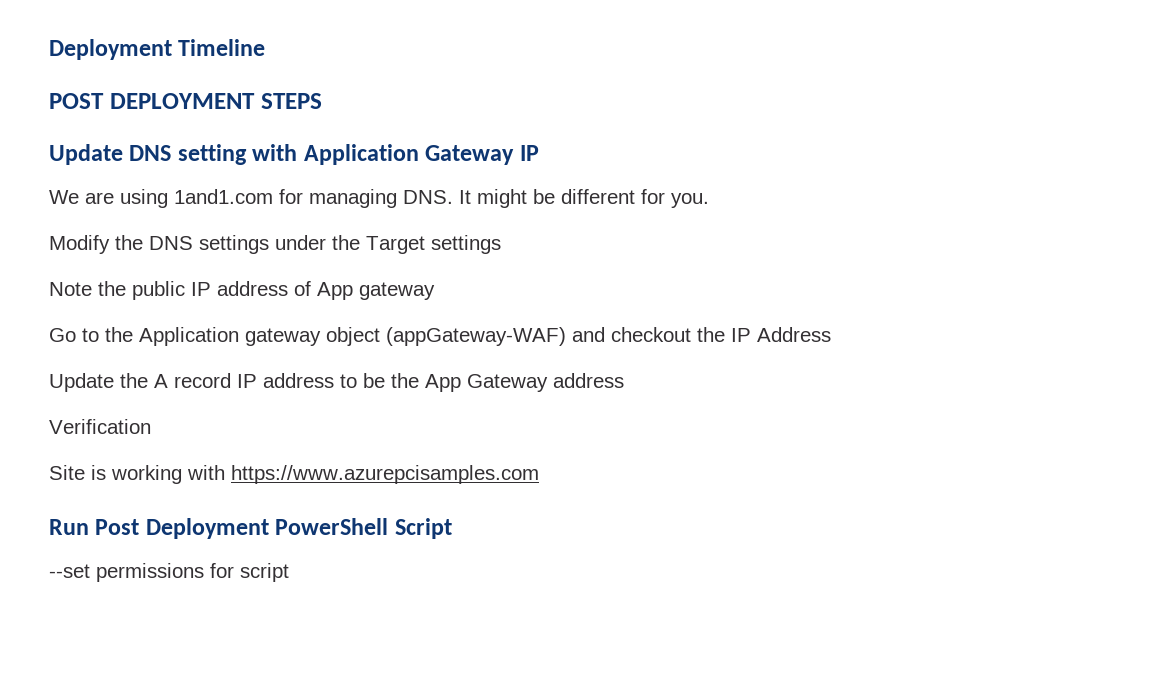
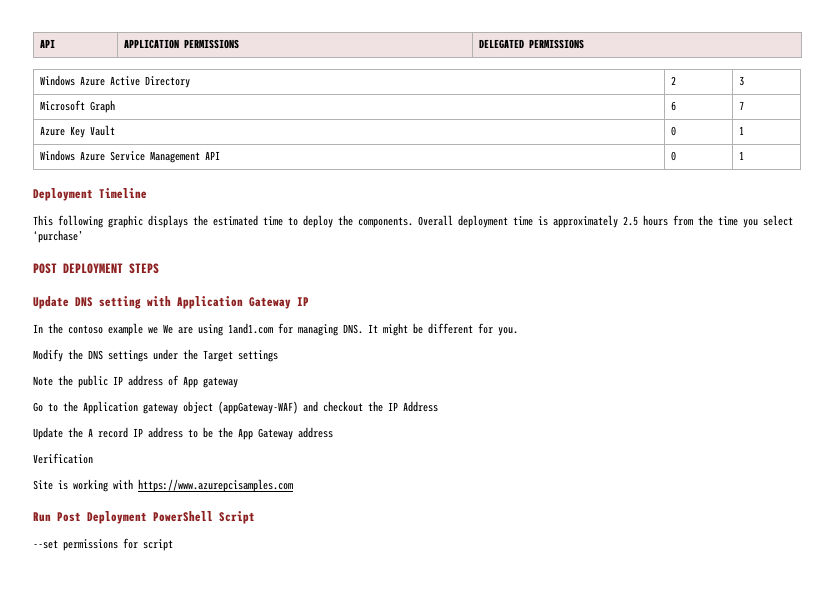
[49,39,266,60] Deployment Timeline -> [40,39,56,48] [124,39,240,49] [479,39,585,49] [40,75,191,88] [671,76,677,85] [739,76,745,86] [40,100,116,113] [671,101,677,111] [739,101,745,110] [40,125,116,138] [671,126,677,136] [739,126,745,135] [40,150,221,163] [671,151,677,161] [739,151,745,160] [33,188,147,201] [33,215,793,228] [33,230,83,243] API | APPLICATION PERMISSIONS | DELEGATED PERMISSIONS // Windows Azure Active Directory | 2 | 3 // Microsoft Graph | 6 | 7 // Azure Key Vault | 0 | 1 // Windows Azure Service Management API | 0 | 1 // Deployment Timeline // This following graphic displays the estimated time to deploy the components. Overall deployment time is approximately 2.5 hours from the time you select ‘purchase’
(539, 153) none -> [33,323,158,336] In the contoso example we

